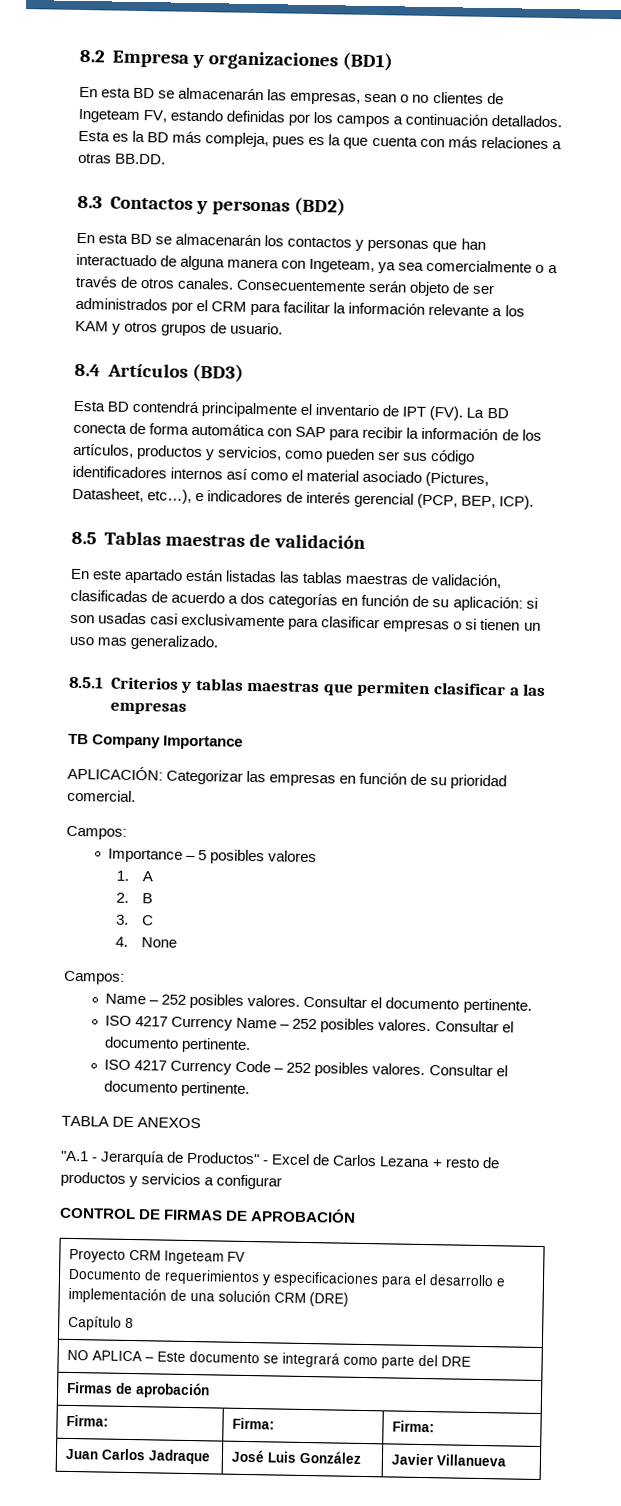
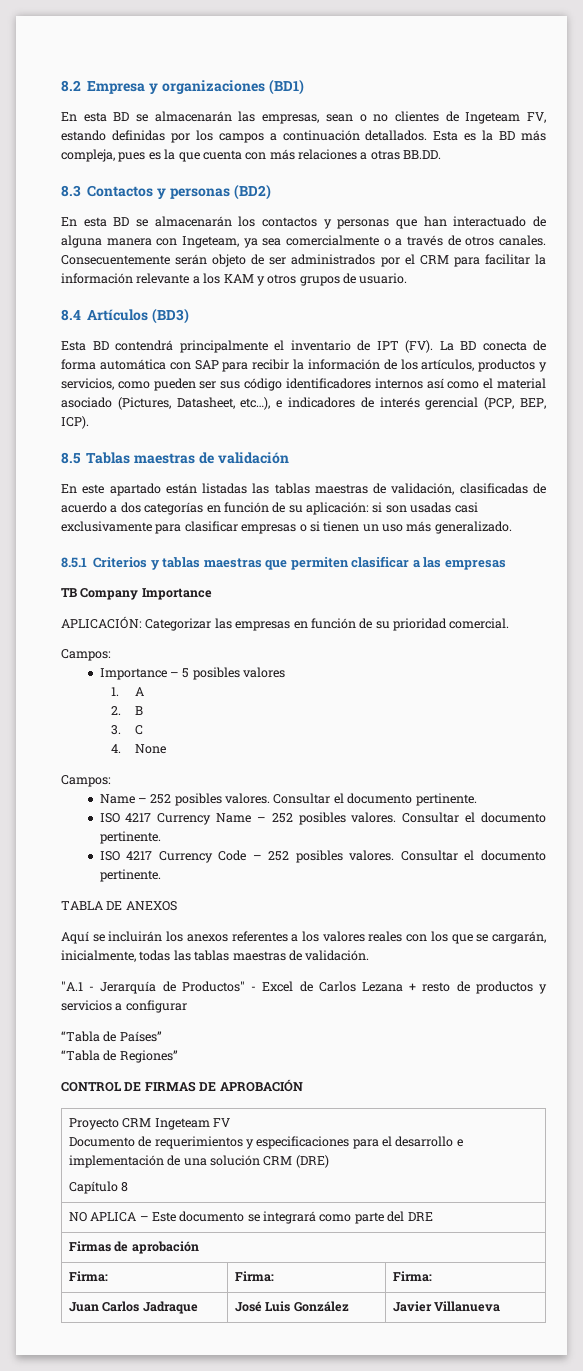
[97,637,128,646] mas -> [406,521,432,532] más
(202, 1123) none -> [61,931,546,944] [61,950,370,962] // Aquí se incluirán los anexos referentes a los valores reales con los que se cargarán, inicialmente, todas las tablas maestras de validación.
(283, 1182) none -> [61,1031,162,1042] [61,1050,178,1063] // “Tabla de Países” // “Tabla de Regiones”

